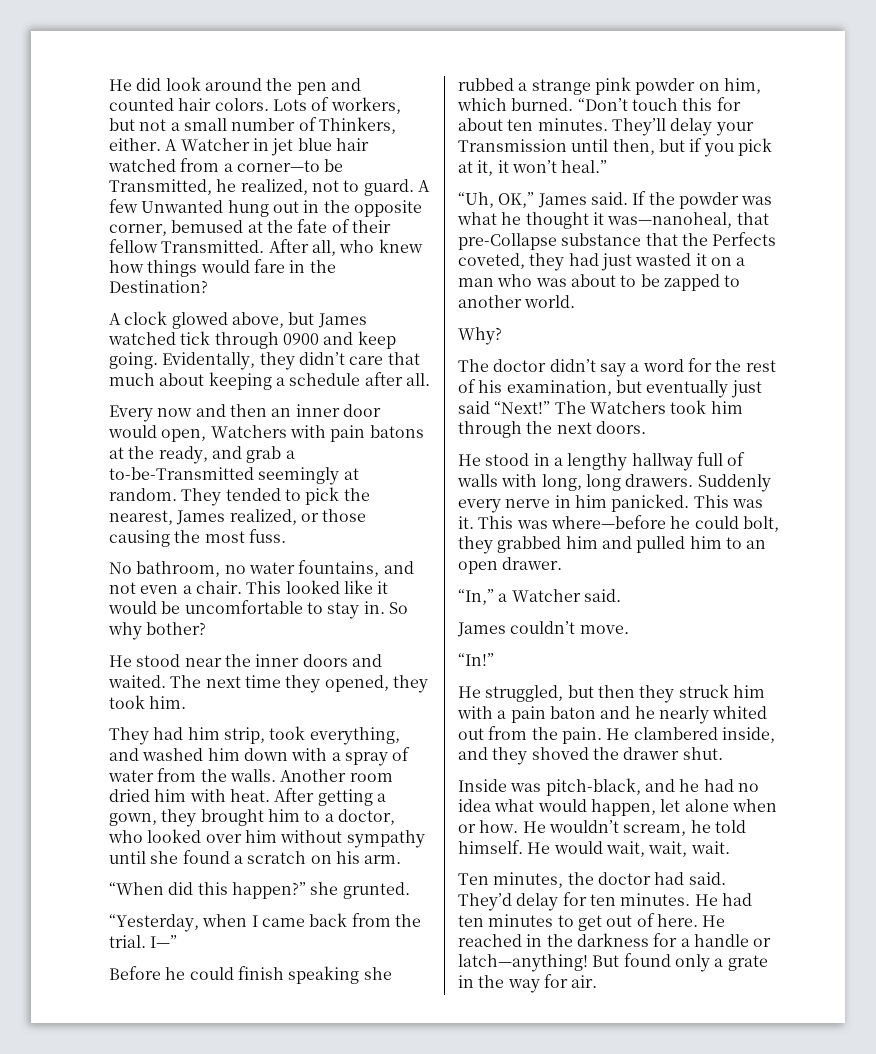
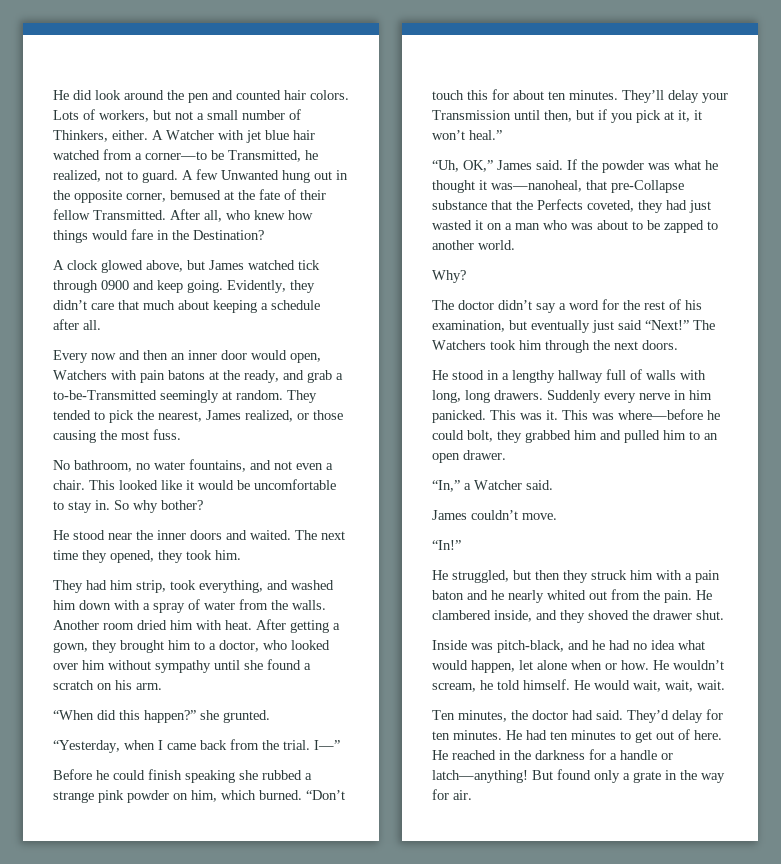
[252,138,269,151] in -> [218,130,244,140] with
[162,352,256,370] Evidentally, -> [227,280,286,293] Evidently,

